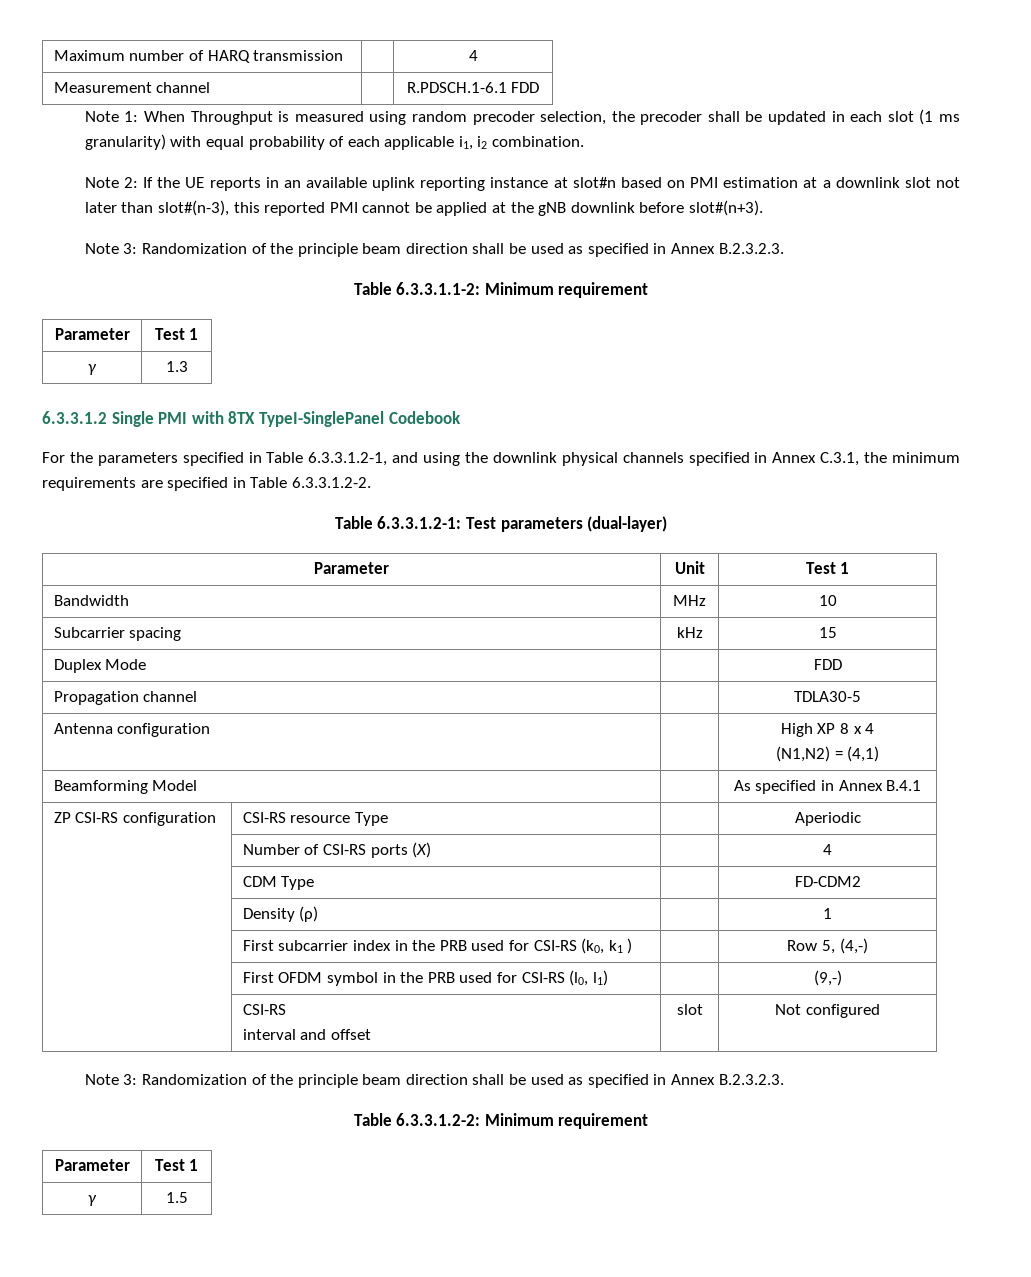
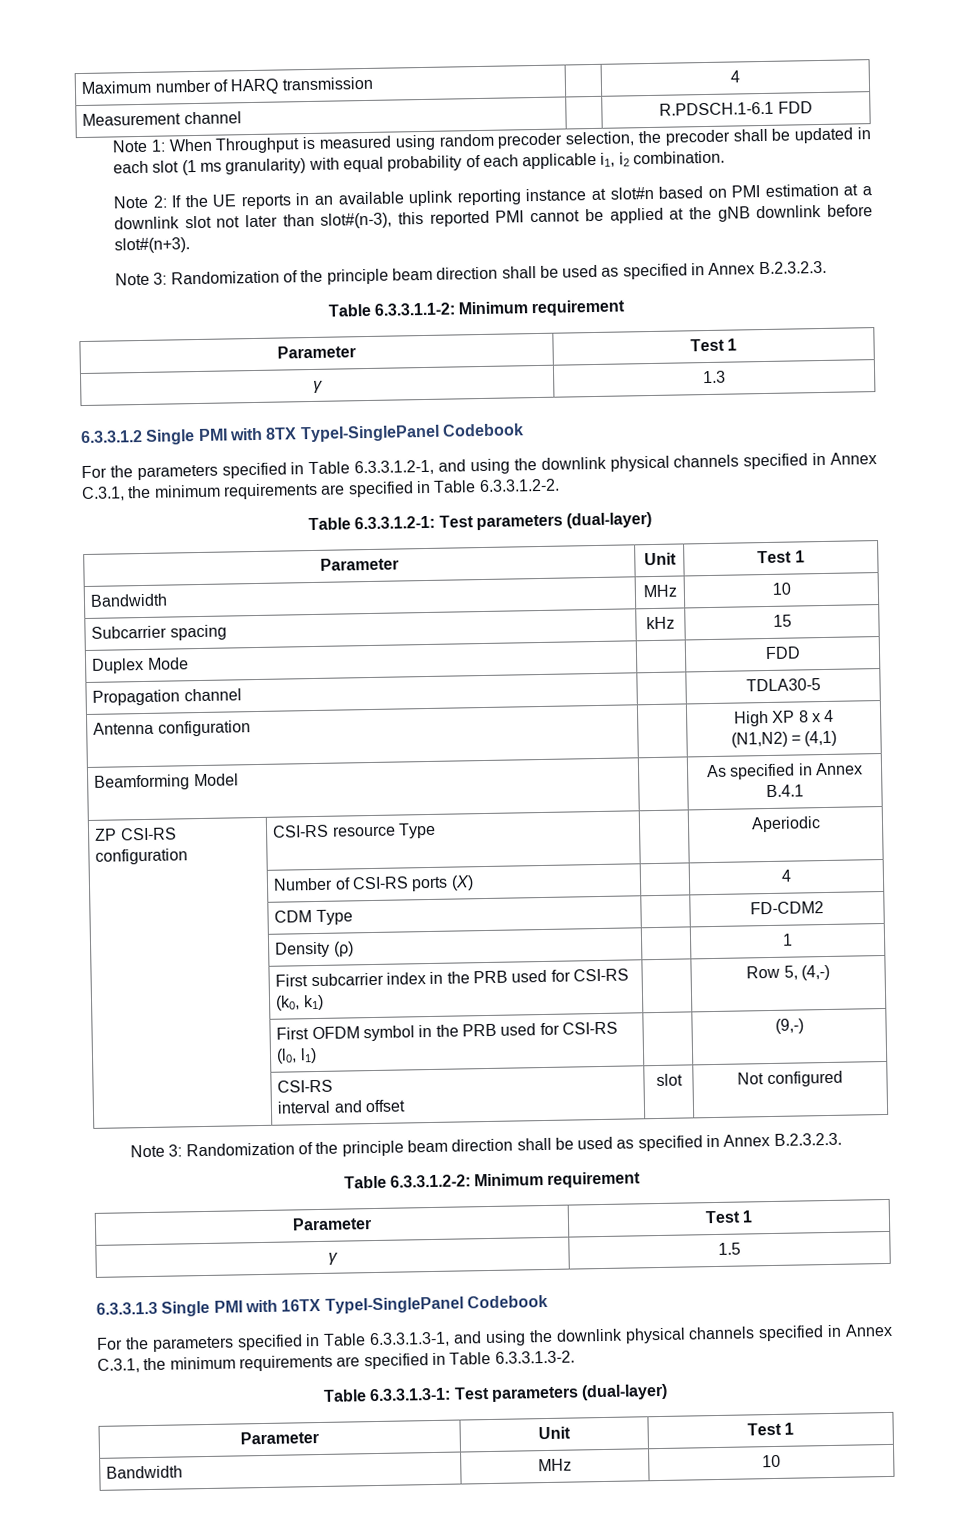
[608,938,633,954] k1 ) -> [302,994,324,1011] k1)
(188, 1197) none -> [96,1294,548,1317] [96,1323,894,1352] [97,1350,575,1373] [322,1383,669,1402] [240,1431,319,1445] [538,1426,571,1440] [746,1422,795,1436] [106,1465,184,1479] [538,1458,572,1472] [762,1454,781,1468] // 6.3.3.1.3 Single PMI with 16TX TypeI-SinglePanel Codebook // For the parameters specified in Table 6.3.3.1.3-1, and using the downlink physical channels specified in Annex C.3.1, the minimum requirements are specified in Table 6.3.3.1.3-2. // Table 6.3.3.1.3-1: Test parameters (dual-layer) // Parameter | Unit | Test 1 // Bandwidth | MHz | 10

